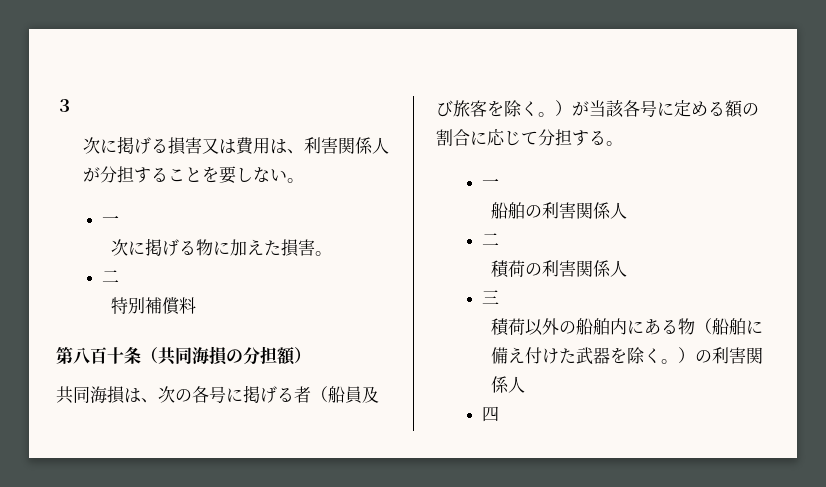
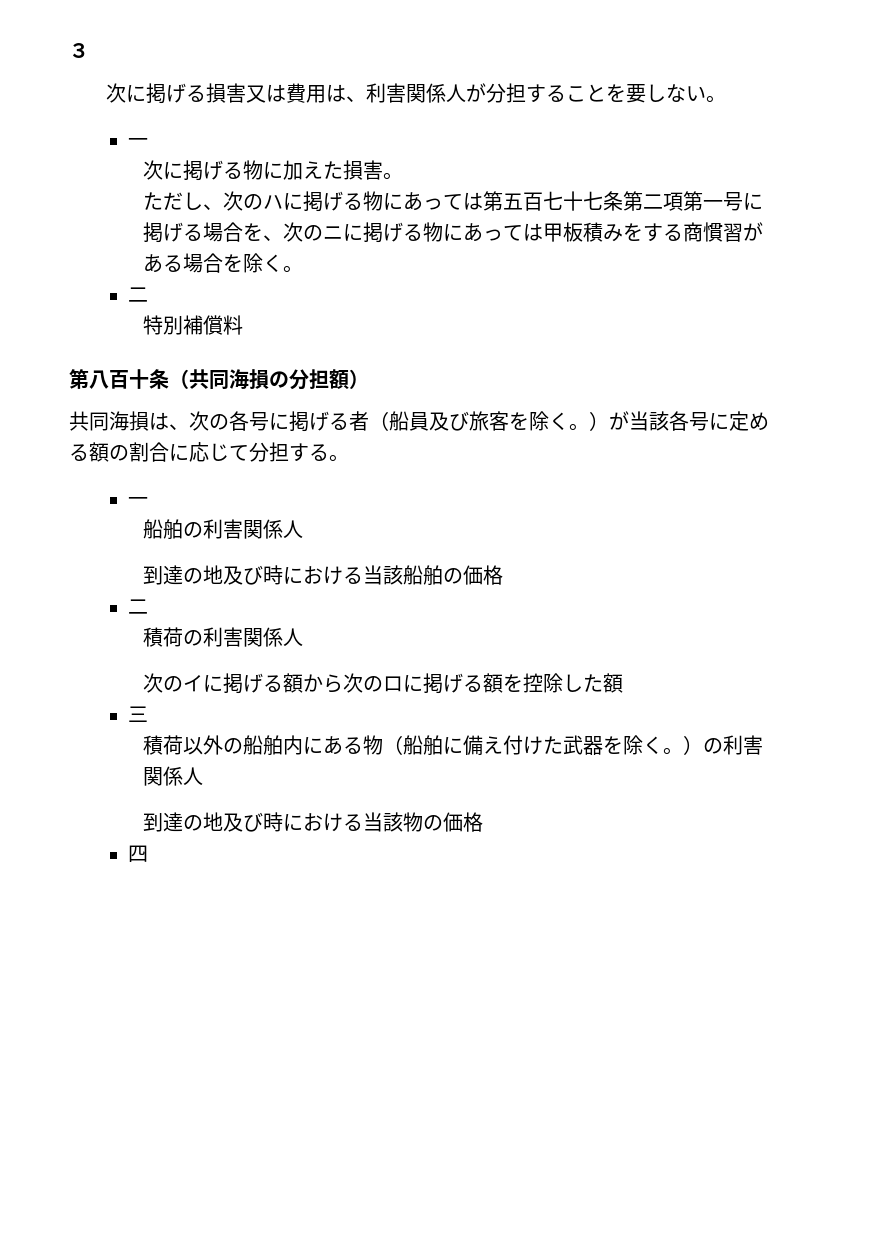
(332, 253) none -> [142,191,763,212] [142,222,763,243] [142,253,303,273] // ただし、次のハに掲げる物にあっては第五百七十七条第二項第一号に掲げる場合を、次のニに掲げる物にあっては甲板積みをする商慣習がある場合を除く。
(627, 210) none -> [142,565,503,585] // 到達の地及び時における当該船舶の価格
(627, 268) none -> [142,673,623,694] // 次のイに掲げる額から次のロに掲げる額を控除した額
(525, 384) none -> [142,812,483,832] // 到達の地及び時における当該物の価格

